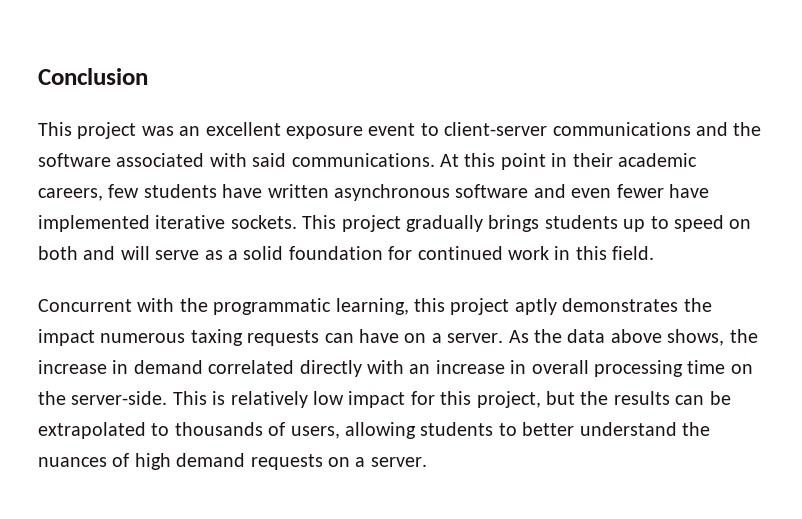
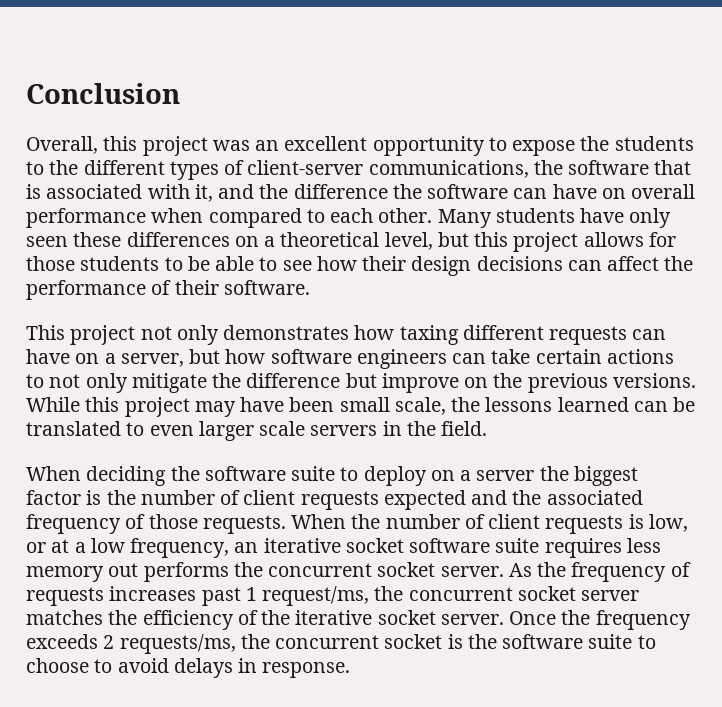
[38,122,72,136] This -> [26,136,138,154] Overall, this
[286,122,762,139] [38,153,697,170] [38,184,709,201] [38,215,752,232] [38,246,655,260] [38,298,712,315] [38,329,243,346] exposure event to client-server communications and the software associated with said communications. At this point in their academic careers, few students have written asynchronous software and even fewer have implemented iterative sockets. This project gradually brings students up to speed on both and will serve as a solid foundation for continued work in this field. // Concurrent with the programmatic learning, this project aptly demonstrates the impact numerous taxing -> [372,136,694,156] [26,160,692,180] [26,184,696,202] [26,208,672,228] [26,232,676,252] [26,256,694,276] [26,280,310,300] [26,325,544,345] opportunity to expose the students to the different types of client-server communications, the software that is associated with it, and the difference the software can have on overall performance when compared to each other. Many students have only seen these differences on a theoretical level, but this project allows for those students to be able to see how their design decisions can affect the performance of their software. // This project not only demonstrates how taxing different
[447,329,758,346] [38,360,753,377] [38,391,731,408] [38,422,710,439] [38,453,427,470] server. As the data above shows, the increase in demand correlated directly with an increase in overall processing time on the server-side. This is relatively low impact for this project, but the results can be extrapolated to thousands of users, allowing students to better understand the nuances of high demand requests on a server. -> [120,349,674,369] [26,373,696,393] [26,397,696,417] [26,421,488,441] [26,466,638,486] [26,490,643,510] [26,514,688,534] [26,538,661,558] [26,562,691,582] [26,586,640,606] [26,610,691,630] [26,634,656,654] [26,658,351,678] server, but how software engineers can take certain actions to not only mitigate the difference but improve on the previous versions. While this project may have been small scale, the lessons learned can be translated to even larger scale servers in the field. // When deciding the software suite to deploy on a server the biggest factor is the number of client requests expected and the associated frequency of those requests. When the number of client requests is low, or at a low frequency, an iterative socket software suite requires less memory out performs the concurrent socket server. As the frequency of requests increases past 1 request/ms, the concurrent socket server matches the efficiency of the iterative socket server. Once the frequency exceeds 2 requests/ms, the concurrent socket is the software suite to choose to avoid delays in response.

